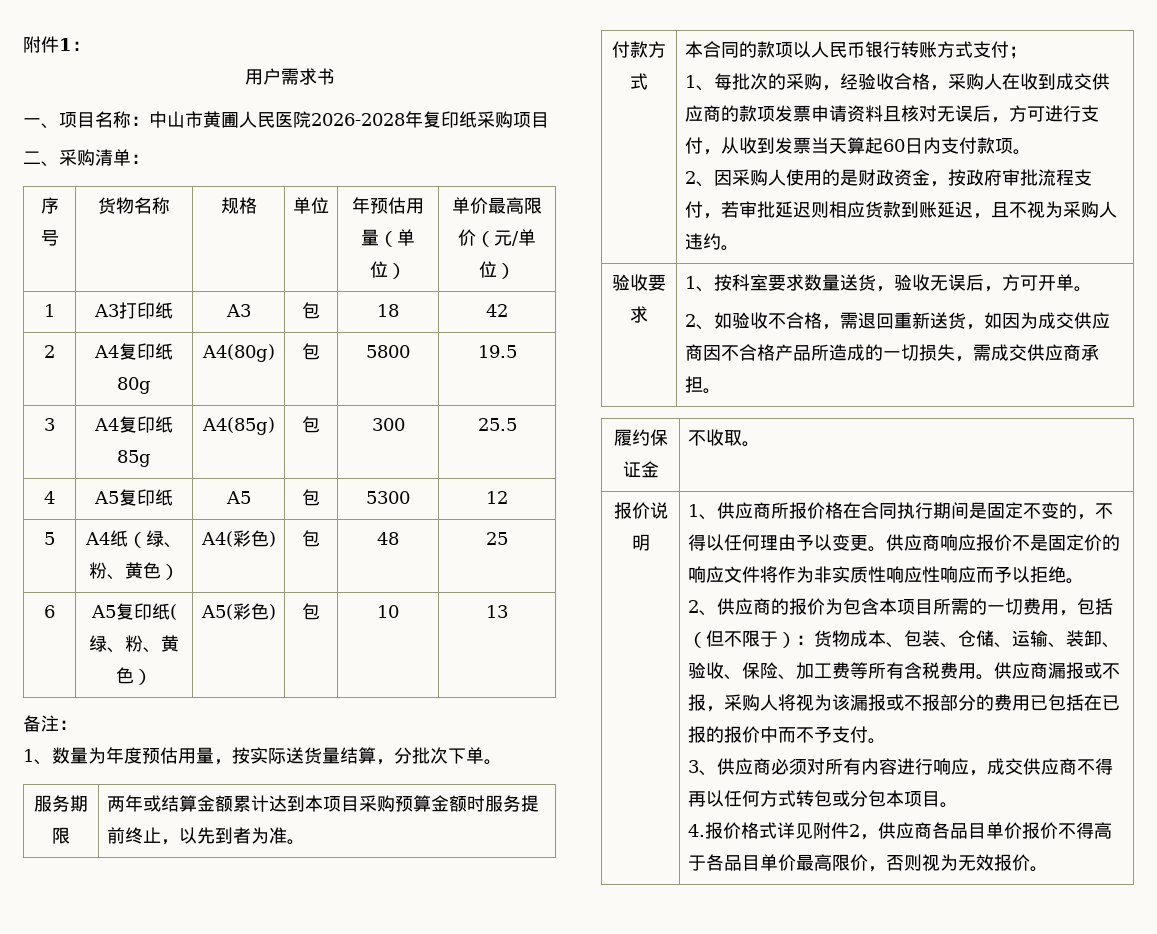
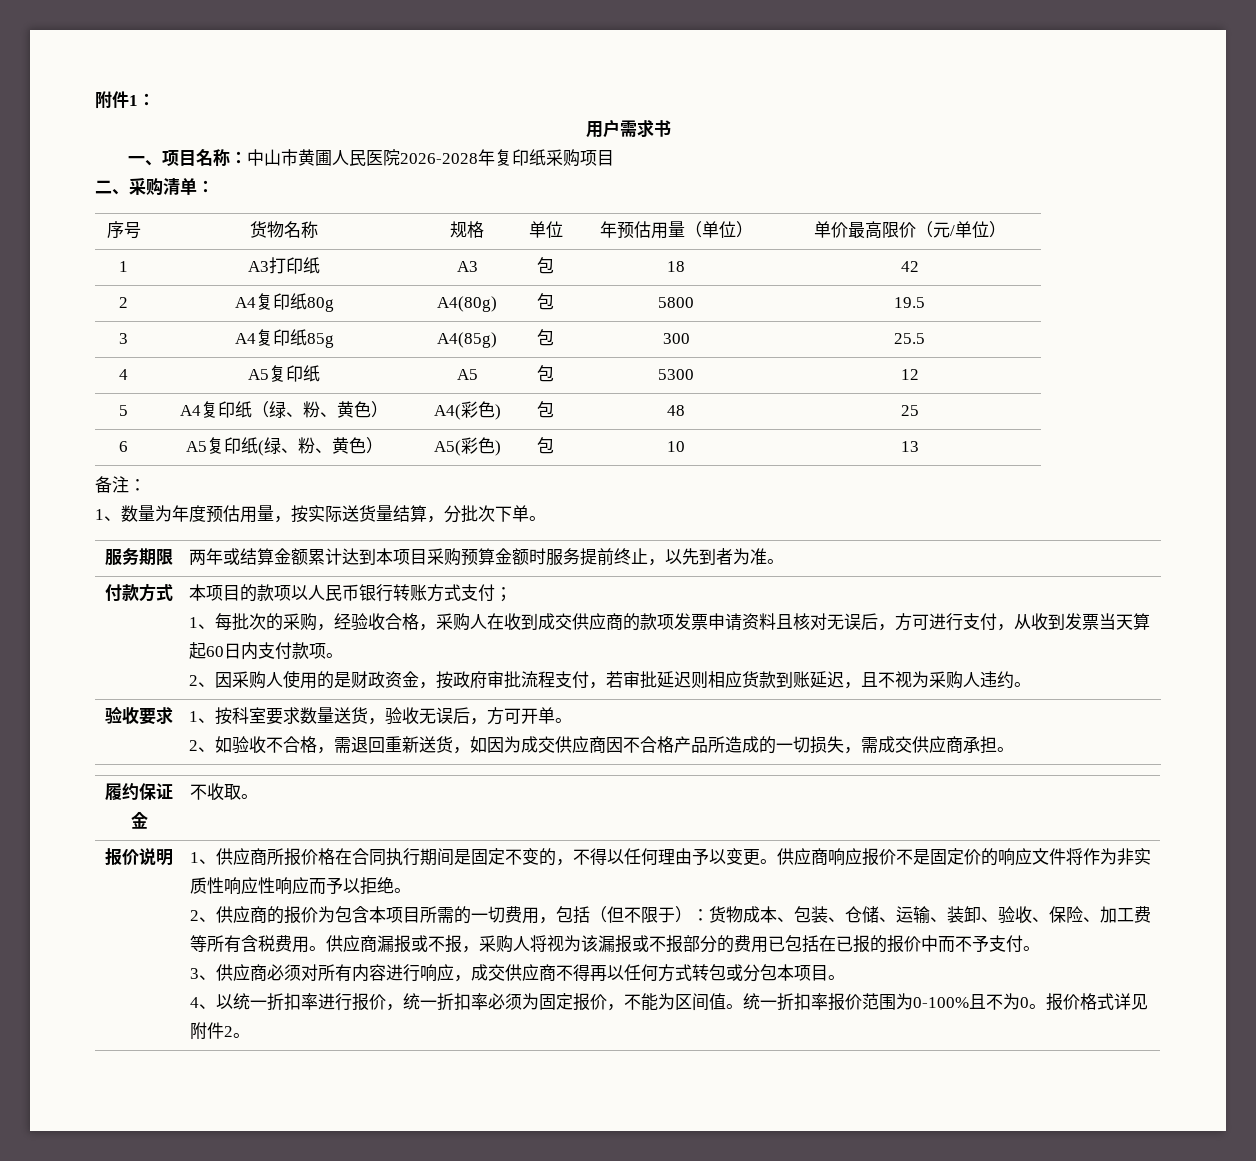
(110, 538) none -> [201,401,235,418] 复印
[702,41,739,58] 合同 -> [205,585,240,601] 项目
[687,824,705,837] 4. -> [189,993,1046,1011] 4、以统一折扣率进行报价，统一折扣率必须为固定报价，不能为区间值。统一折扣率报价范围为0-100%且不为0。
[859,822,1112,840] [687,854,1030,872] ，供应商各品目单价报价不得高于各品目单价最高限价，否则视为无效报价 -> (233, 1031) none

